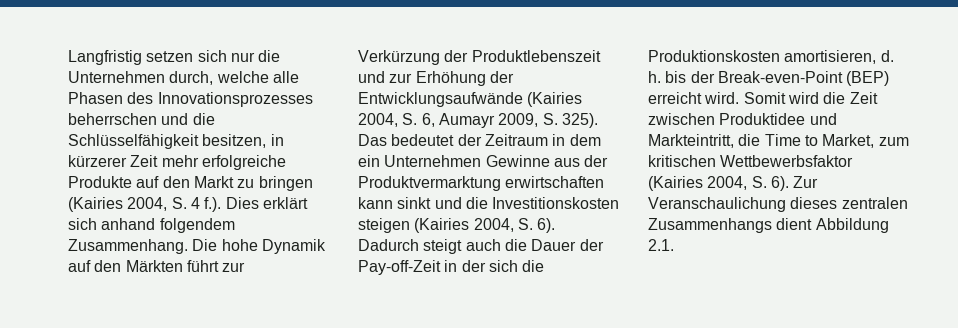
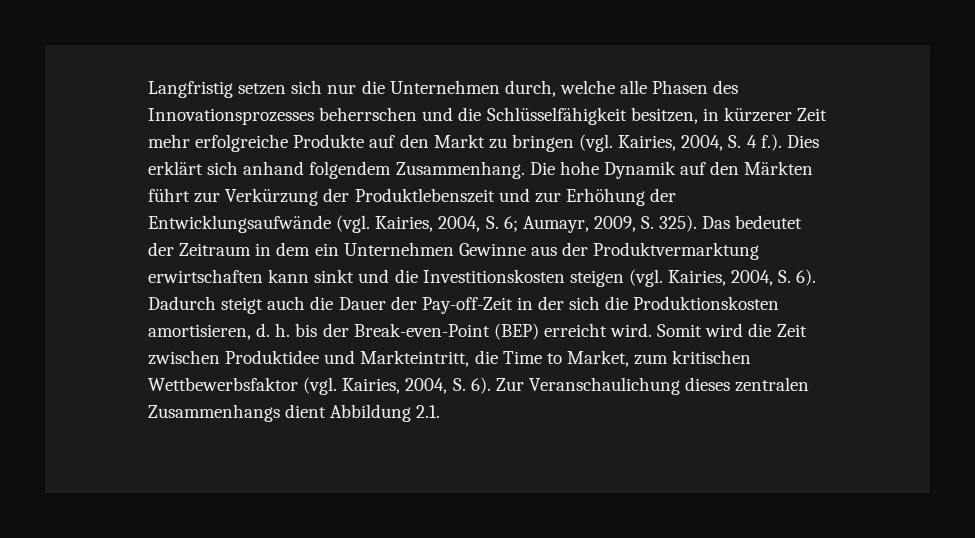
[68,197,123,212] (Kairies -> [579,134,677,152] (vgl. Kairies,
[527,92,583,107] [358,113,495,128] (Kairies 2004, S. 6, Aumayr -> [336,215,589,233] (vgl. Kairies, 2004, S. 6; Aumayr,
[414,218,470,233] (Kairies -> [628,269,727,287] (vgl. Kairies,
[648,176,703,191] (Kairies -> [303,377,401,395] (vgl. Kairies,

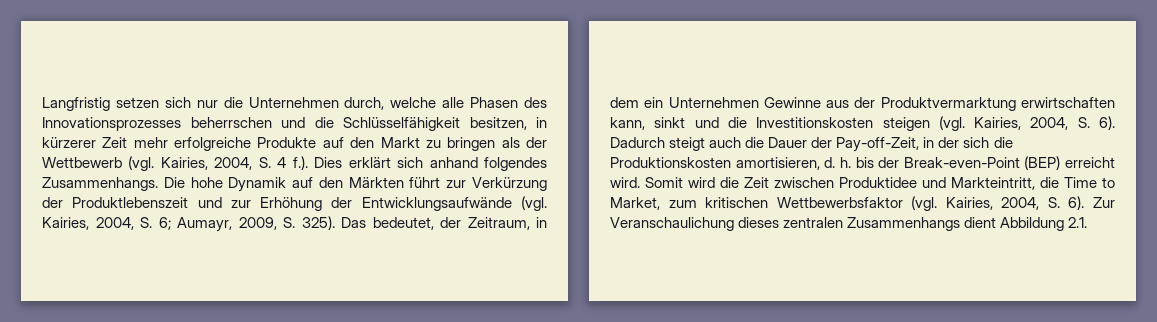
(574, 143) none -> [501,137,548,148] [42,157,122,168] als der Wettbewerb
[309,161,525,179] folgendem Zusammenhang. -> [483,157,547,171] [42,177,158,191] folgendes Zusammenhangs.
[735,215,803,229] [148,242,252,256] bedeutet der Zeitraum -> [372,217,530,230] bedeutet, der Zeitraum,
[268,269,310,283] kann -> [610,117,645,130] kann,
[421,297,513,314] Pay-off-Zeit -> [836,137,920,152] Pay-off-Zeit,

